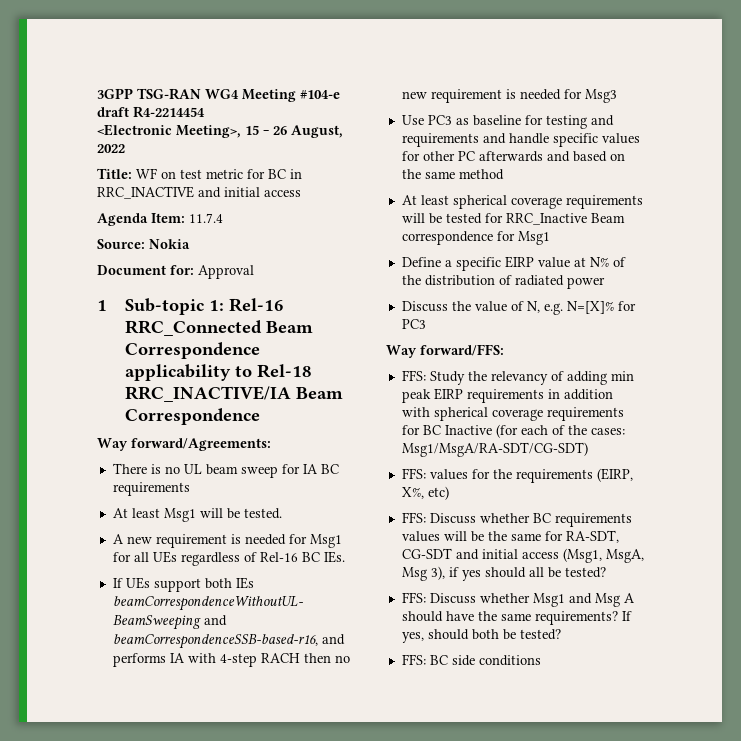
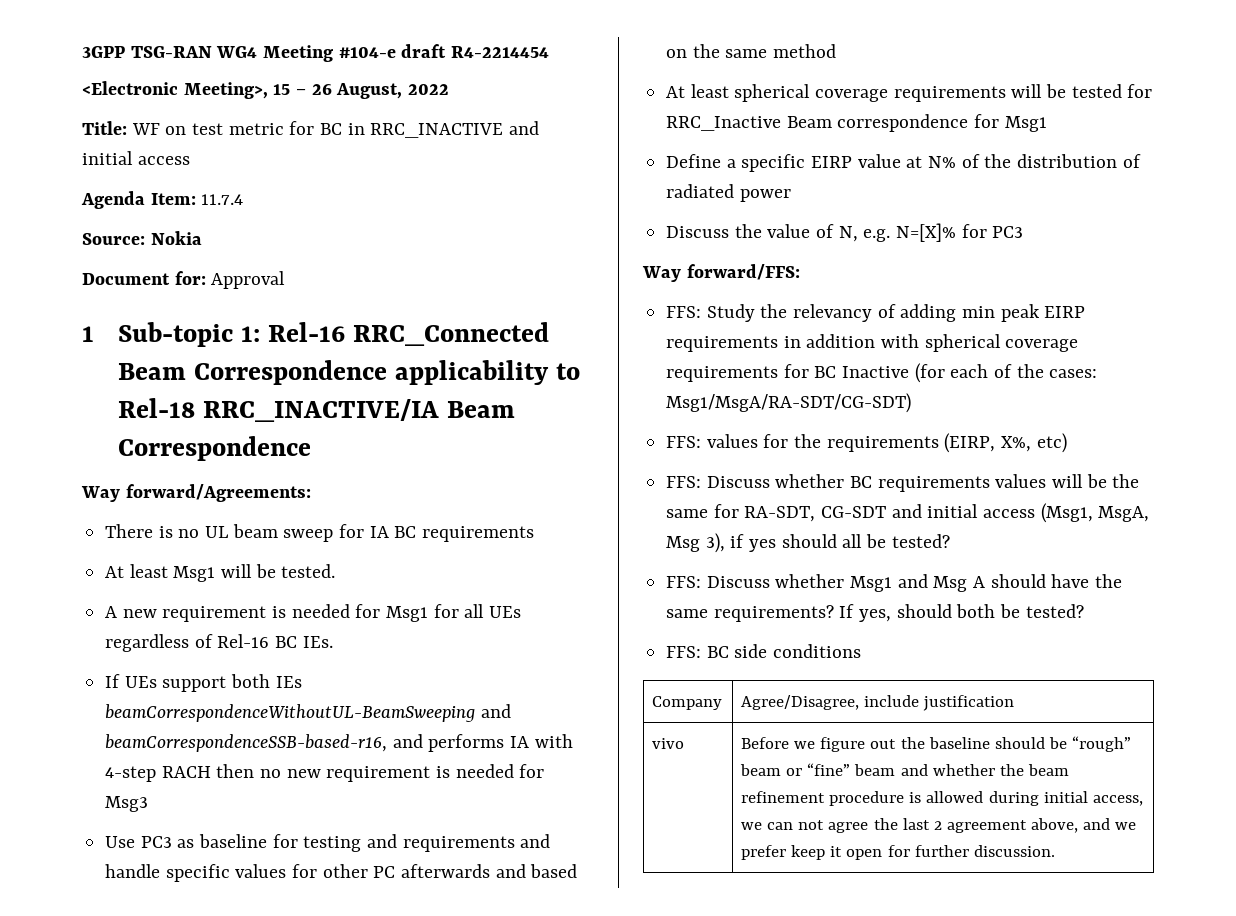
(541, 660) none -> [652,696,723,710] [741,695,1015,711] [652,738,685,749] [741,736,1132,752] [740,763,1070,776] [741,791,1143,806] [741,818,1137,833] [741,845,1055,860] // Company | Agree/Disagree, include justification // vivo | Before we figure out the baseline should be “rough” beam or “fine” beam and whether the beam refinement procedure is allowed during initial access, we can not agree the last 2 agreement above, and we prefer keep it open for further discussion.

